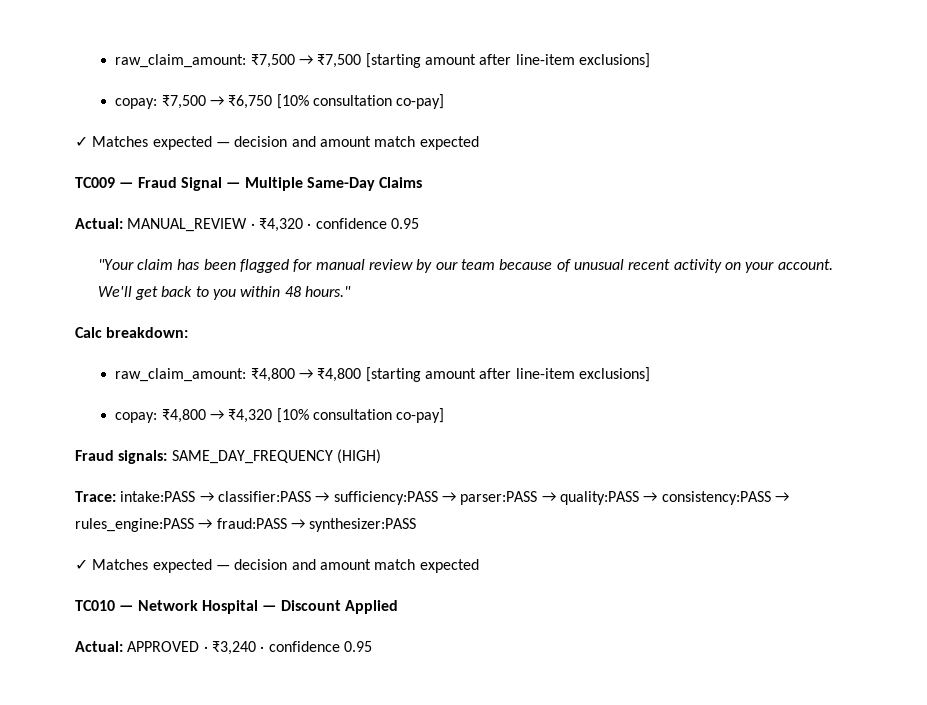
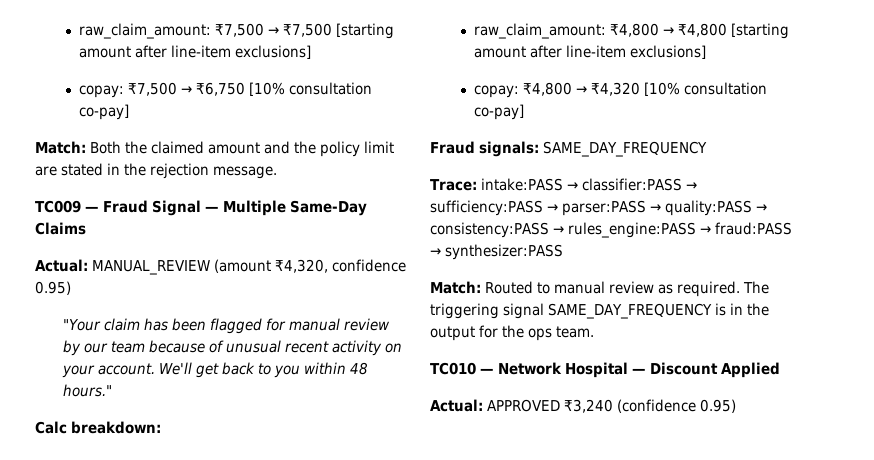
[75,136,479,150] ✓ Matches expected — decision and amount match expected -> [35,141,394,157] [35,163,277,179] Match: Both the claimed amount and the policy limit are stated in the rejection message.
[250,218,419,232] · ₹4,320 · confidence 0.95 -> [214,259,406,273] [35,281,71,295] (amount ₹4,320, confidence 0.95)
[336,449,381,464] (HIGH) -> (707, 149) none
[75,559,479,573] ✓ Matches expected — decision and amount match expected -> [430,281,769,297] [430,303,769,319] [430,325,594,341] Match: Routed to manual review as required. The triggering signal SAME_DAY_FREQUENCY is in the output for the ops team.
[203,641,372,655] · ₹3,240 · confidence 0.95 -> [564,399,736,413] ₹3,240 (confidence 0.95)

